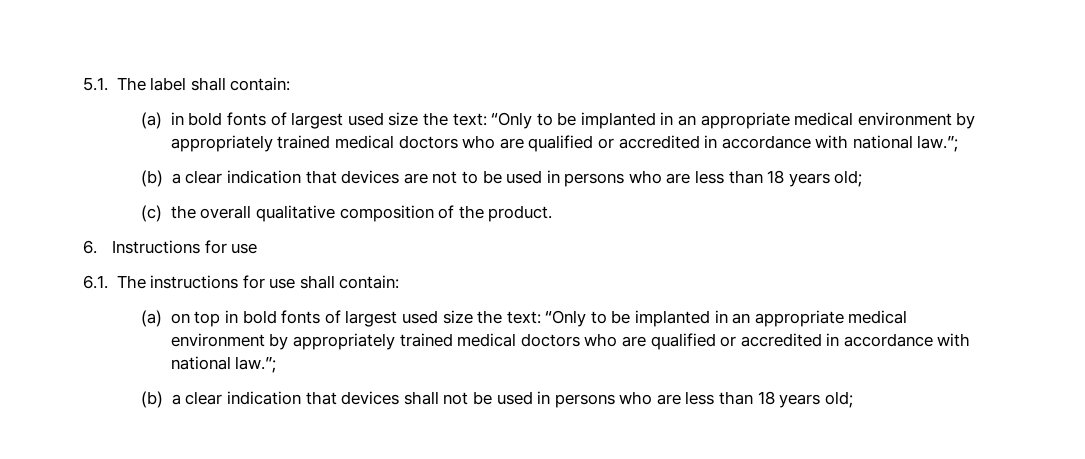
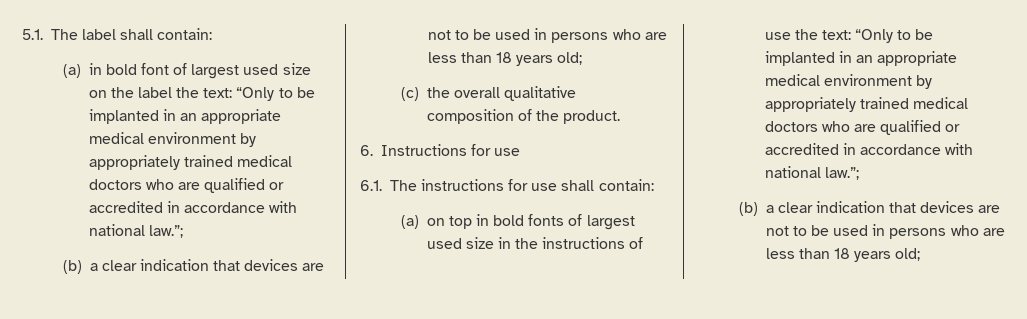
[227,112,419,129] fonts of largest used size -> [140,63,311,79] [88,87,172,98] font of largest used size on the label
(473, 317) none -> [497,237,644,249] [764,32,791,40] in the instructions of use
[403,391,469,405] shall not -> [978,205,1001,213] [765,226,807,236] are not to

